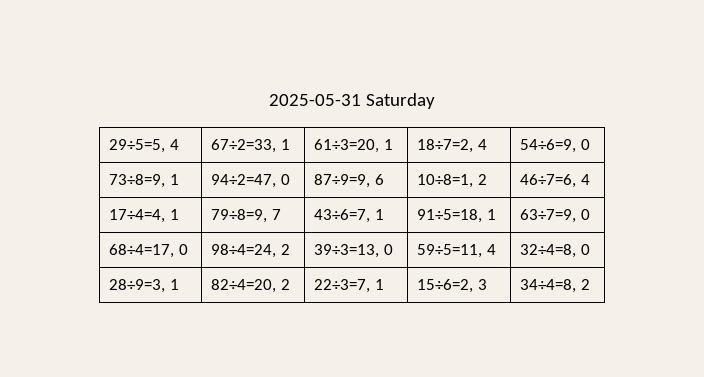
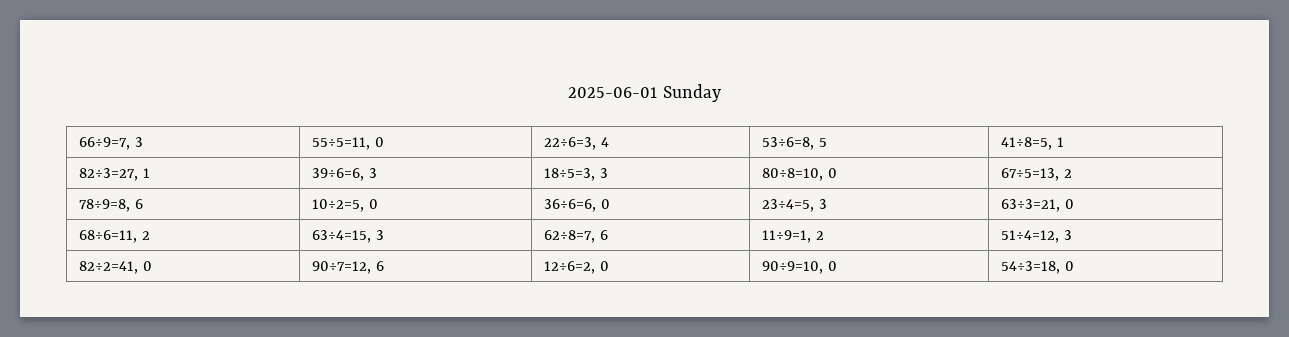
[269,93,435,109] [109,139,179,153] [211,139,290,153] [314,139,393,153] [417,139,487,153] [520,139,590,153] [109,174,179,188] [211,174,290,188] [314,174,384,188] [417,174,487,188] [520,174,590,188] [109,209,179,223] [211,209,281,223] [314,209,384,223] [417,209,496,223] [520,209,590,223] [109,244,188,258] [211,244,290,258] [314,244,393,258] [417,244,496,258] [520,244,590,258] [109,279,179,293] [211,279,290,293] [314,279,384,293] [417,279,487,293] [520,279,590,293] 2025-05-31 Saturday // 29÷5=5, 4 | 67÷2=33, 1 | 61÷3=20, 1 | 18÷7=2, 4 | 54÷6=9, 0 // 73÷8=9, 1 | 94÷2=47, 0 | 87÷9=9, 6 | 10÷8=1, 2 | 46÷7=6, 4 // 17÷4=4, 1 | 79÷8=9, 7 | 43÷6=7, 1 | 91÷5=18, 1 | 63÷7=9, 0 // 68÷4=17, 0 | 98÷4=24, 2 | 39÷3=13, 0 | 59÷5=11, 4 | 32÷4=8, 0 // 28÷9=3, 1 | 82÷4=20, 2 | 22÷3=7, 1 | 15÷6=2, 3 | 34÷4=8, 2 -> [568,84,721,102] [79,137,143,150] [312,137,384,150] [544,137,609,150] [762,137,827,150] [1001,137,1064,150] [79,168,150,181] [312,168,377,181] [544,168,608,181] [762,168,837,181] [1001,168,1072,181] [79,199,143,212] [312,199,378,212] [544,199,610,212] [762,199,827,212] [1001,199,1074,212] [79,230,150,243] [312,230,384,243] [544,230,608,243] [762,230,824,243] [1001,230,1072,243] [79,261,152,274] [312,261,384,274] [544,261,609,274] [762,261,837,274] [1001,261,1074,274] 2025-06-01 Sunday // 66÷9=7, 3 | 55÷5=11, 0 | 22÷6=3, 4 | 53÷6=8, 5 | 41÷8=5, 1 // 82÷3=27, 1 | 39÷6=6, 3 | 18÷5=3, 3 | 80÷8=10, 0 | 67÷5=13, 2 // 78÷9=8, 6 | 10÷2=5, 0 | 36÷6=6, 0 | 23÷4=5, 3 | 63÷3=21, 0 // 68÷6=11, 2 | 63÷4=15, 3 | 62÷8=7, 6 | 11÷9=1, 2 | 51÷4=12, 3 // 82÷2=41, 0 | 90÷7=12, 6 | 12÷6=2, 0 | 90÷9=10, 0 | 54÷3=18, 0

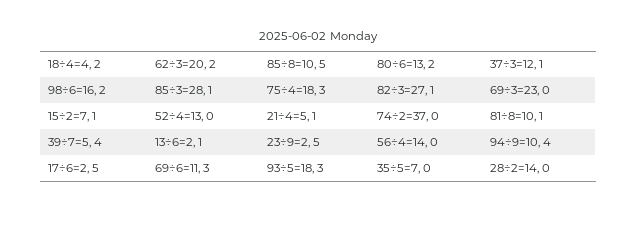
[568,84,721,102] [79,137,143,150] [312,137,384,150] [544,137,609,150] [762,137,827,150] [1001,137,1064,150] [79,168,150,181] [312,168,377,181] [544,168,608,181] [762,168,837,181] [1001,168,1072,181] [79,199,143,212] [312,199,378,212] [544,199,610,212] [762,199,827,212] [1001,199,1074,212] [79,230,150,243] [312,230,384,243] [544,230,608,243] [762,230,824,243] [1001,230,1072,243] [79,261,152,274] [312,261,384,274] [544,261,609,274] [762,261,837,274] [1001,261,1061,274] 2025-06-01 Sunday // 66÷9=7, 3 | 55÷5=11, 0 | 22÷6=3, 4 | 53÷6=8, 5 | 41÷8=5, 1 // 82÷3=27, 1 | 39÷6=6, 3 | 18÷5=3, 3 | 80÷8=10, 0 | 67÷5=13, 2 // 78÷9=8, 6 | 10÷2=5, 0 | 36÷6=6, 0 | 23÷4=5, 3 | 63÷3=21, 0 // 68÷6=11, 2 | 63÷4=15, 3 | 62÷8=7, 6 | 11÷9=1, 2 | 51÷4=12, 3 // 82÷2=41, 0 | 90÷7=12, 6 | 12÷6=2, 0 | 90÷9=10, 0 | 54÷3=18, -> [259,31,378,43] [47,60,101,70] [154,60,216,70] [266,60,326,70] [376,60,435,70] [489,60,543,70] [47,86,106,96] [154,86,212,96] [266,86,325,96] [376,86,434,96] [489,86,550,96] [47,112,96,122] [154,112,214,122] [266,112,316,122] [376,112,439,122] [489,112,543,122] [47,138,102,148] [154,138,202,148] [266,138,320,148] [376,138,438,148] [489,138,551,148] [47,164,99,174] [154,164,209,174] [266,164,323,174] [376,164,431,174] [489,164,539,174] 2025-06-02 Monday // 18÷4=4, 2 | 62÷3=20, 2 | 85÷8=10, 5 | 80÷6=13, 2 | 37÷3=12, 1 // 98÷6=16, 2 | 85÷3=28, 1 | 75÷4=18, 3 | 82÷3=27, 1 | 69÷3=23, 0 // 15÷2=7, 1 | 52÷4=13, 0 | 21÷4=5, 1 | 74÷2=37, 0 | 81÷8=10, 1 // 39÷7=5, 4 | 13÷6=2, 1 | 23÷9=2, 5 | 56÷4=14, 0 | 94÷9=10, 4 // 17÷6=2, 5 | 69÷6=11, 3 | 93÷5=18, 3 | 35÷5=7, 0 | 28÷2=14,

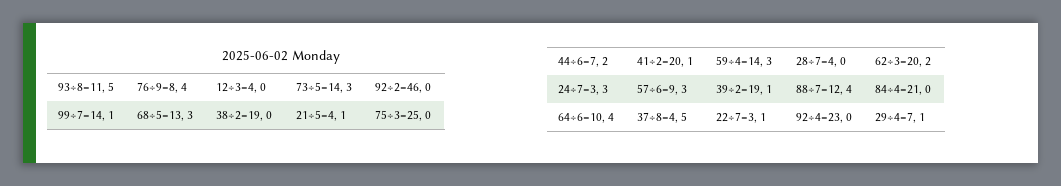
[47,60,101,70] [154,60,216,70] [266,60,326,70] [376,60,435,70] [489,60,543,70] [47,86,106,96] [154,86,212,96] [266,86,325,96] [376,86,434,96] [489,86,550,96] [47,112,96,122] [154,112,214,122] [266,112,316,122] [376,112,439,122] [489,112,543,122] [47,138,102,148] [154,138,202,148] [266,138,320,148] [376,138,438,148] [489,138,551,148] [47,164,99,174] [154,164,209,174] [266,164,323,174] [376,164,431,174] [489,164,550,174] 18÷4=4, 2 | 62÷3=20, 2 | 85÷8=10, 5 | 80÷6=13, 2 | 37÷3=12, 1 // 98÷6=16, 2 | 85÷3=28, 1 | 75÷4=18, 3 | 82÷3=27, 1 | 69÷3=23, 0 // 15÷2=7, 1 | 52÷4=13, 0 | 21÷4=5, 1 | 74÷2=37, 0 | 81÷8=10, 1 // 39÷7=5, 4 | 13÷6=2, 1 | 23÷9=2, 5 | 56÷4=14, 0 | 94÷9=10, 4 // 17÷6=2, 5 | 69÷6=11, 3 | 93÷5=18, 3 | 35÷5=7, 0 | 28÷2=14, 0 -> [57,82,114,93] [136,82,187,93] [215,83,266,93] [295,82,352,93] [374,83,431,93] [57,110,114,121] [136,110,193,121] [215,111,272,121] [295,110,346,121] [374,110,431,121] [557,56,608,67] [636,57,693,67] [715,56,772,67] [795,56,846,67] [874,57,931,67] [557,84,608,95] [636,84,687,95] [715,85,772,95] [795,84,852,95] [874,85,931,95] [557,113,614,123] [636,112,687,123] [715,112,766,123] [795,113,852,123] [874,112,925,123] 93÷8=11, 5 | 76÷9=8, 4 | 12÷3=4, 0 | 73÷5=14, 3 | 92÷2=46, 0 // 99÷7=14, 1 | 68÷5=13, 3 | 38÷2=19, 0 | 21÷5=4, 1 | 75÷3=25, 0 // 44÷6=7, 2 | 41÷2=20, 1 | 59÷4=14, 3 | 28÷7=4, 0 | 62÷3=20, 2 // 24÷7=3, 3 | 57÷6=9, 3 | 39÷2=19, 1 | 88÷7=12, 4 | 84÷4=21, 0 // 64÷6=10, 4 | 37÷8=4, 5 | 22÷7=3, 1 | 92÷4=23, 0 | 29÷4=7, 1

